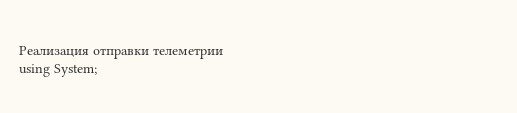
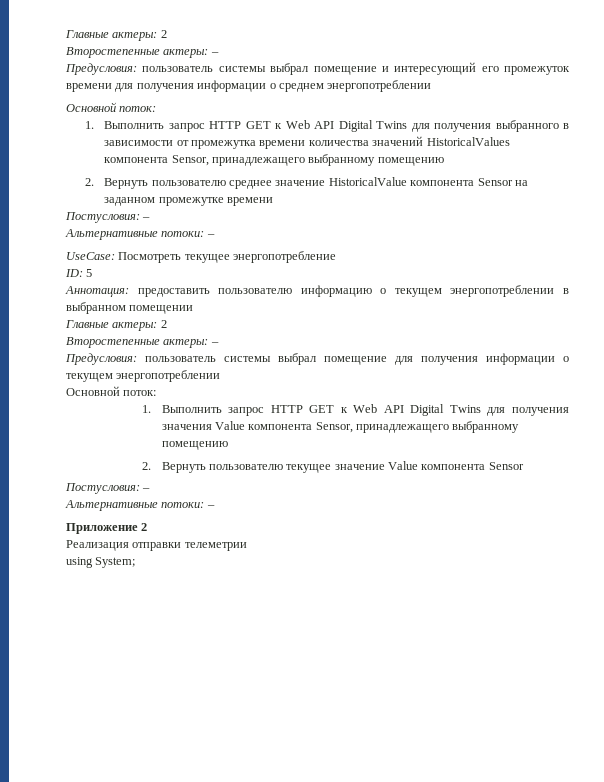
(19, 51) none -> [65,30,167,41] [66,47,219,58] [65,62,570,75] [66,80,432,92] [66,102,157,112] [85,120,569,132] [104,136,510,149] [104,154,444,166] [85,177,528,189] [104,197,273,206] [65,212,151,223] [65,229,215,240] [66,251,337,263] [65,269,93,277] [65,285,569,297] [66,302,194,314] [65,320,167,331] [66,337,219,348] [65,353,569,365] [66,370,221,382] [66,386,157,396] [142,404,570,416] [161,421,520,433] [161,441,228,450] [142,461,524,473] [65,483,151,494] [65,500,215,511] [66,523,148,534] Главные актеры: 2 // Второстепенные актеры: – // Предусловия: пользователь системы выбрал помещение и интересующий его промежуток времени для получения информации о среднем энергопотреблении // Основной поток: // 1. Выполнить запрос HTTP GET к Web API Digital Twins для получения выбранного в зависимости от промежутка времени количества значений HistoricalValues компонента Sensor, принадлежащего выбранному помещению // 2. Вернуть пользователю среднее значение HistoricalValue компонента Sensor на заданном промежутке времени // Постусловия: – // Альтернативные потоки: – // UseCase: Посмотреть текущее энергопотребление // ID: 5 // Аннотация: предоставить пользователю информацию о текущем энергопотреблении в выбранном помещении // Главные актеры: 2 // Второстепенные актеры: – // Предусловия: пользователь системы выбрал помещение для получения информации о текущем энергопотреблении // Основной поток: // 1. Выполнить запрос HTTP GET к Web API Digital Twins для получения значения Value компонента Sensor, принадлежащего выбранному помещению // 2. Вернуть пользователю текущее значение Value компонента Sensor // Постусловия: – // Альтернативные потоки: – // Приложение 2 //

